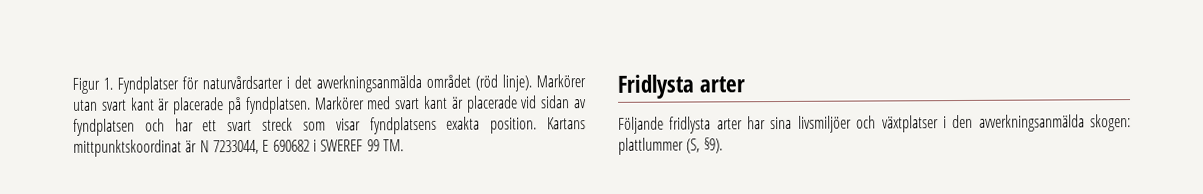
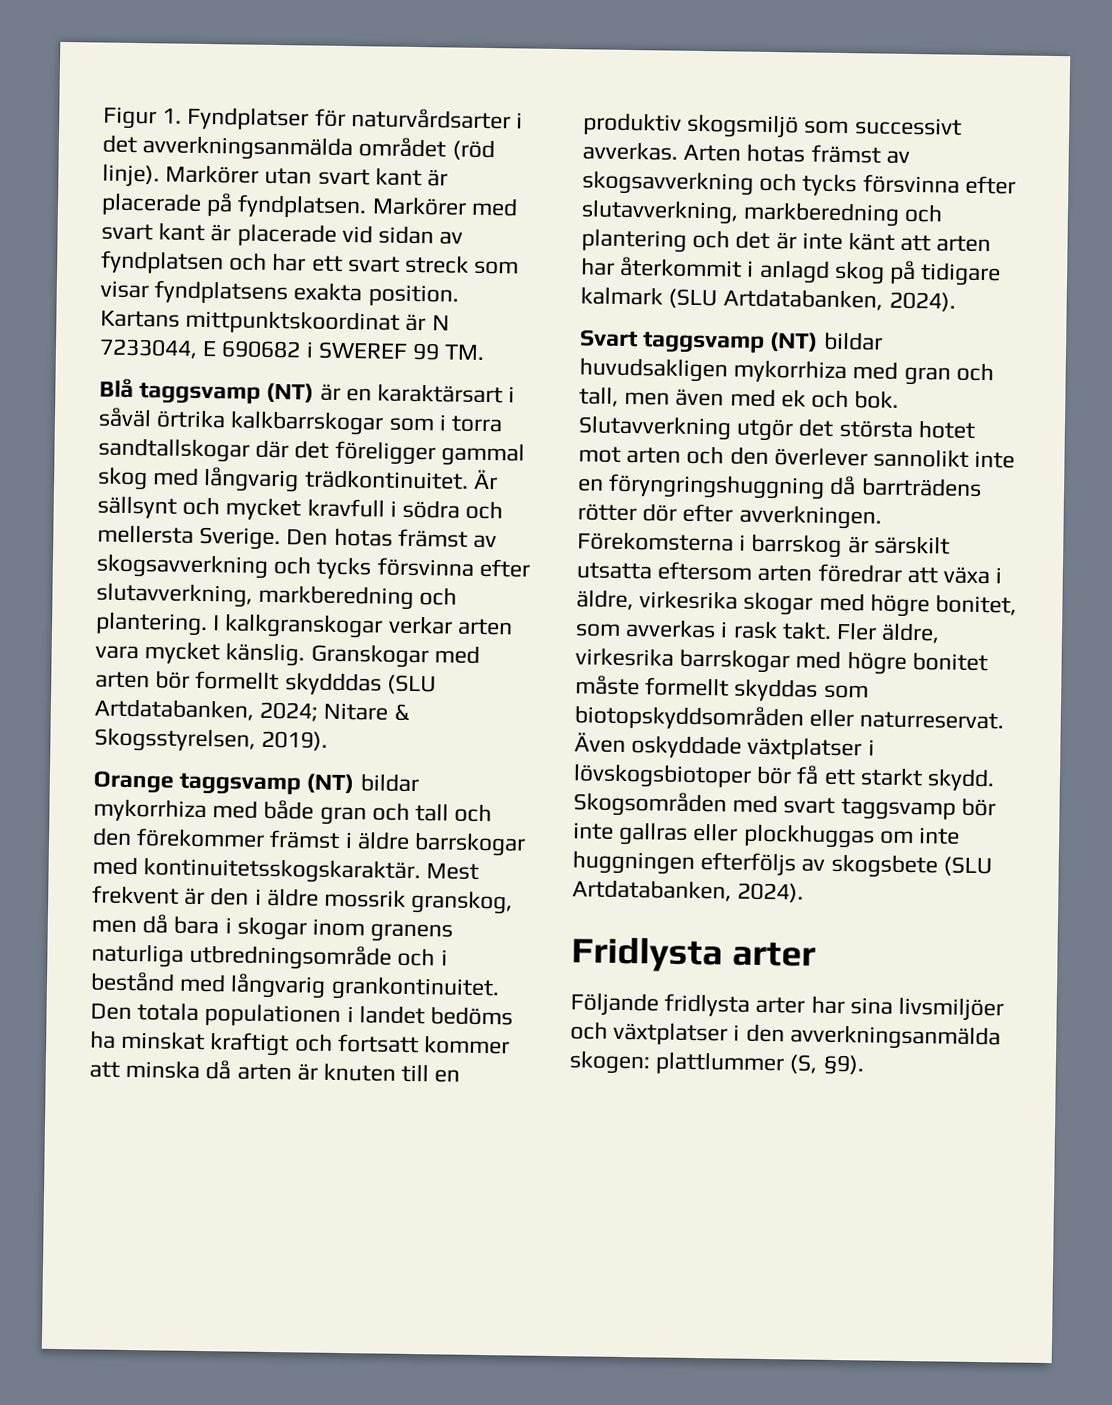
(404, 145) none -> [99,378,516,405] [98,407,504,436] [98,437,525,467] [97,466,498,493] [97,495,504,521] [97,524,498,551] [96,553,531,580] [96,582,458,610] [95,611,513,639] [95,641,480,669] [95,670,437,696] [94,698,410,722] [94,727,329,753] [93,770,419,796] [93,798,493,826] [92,827,527,857] [92,856,480,885] [92,885,514,915] [91,914,454,943] [91,943,448,971] [90,971,500,1002] [90,1002,514,1027] [90,1030,511,1057] [89,1059,461,1083] [583,112,962,139] [582,141,910,164] [582,170,1016,197] [581,199,944,227] [581,228,992,253] [581,256,1002,287] [580,286,956,312] [580,329,883,354] [579,357,994,386] [579,386,900,409] [578,415,976,442] [578,445,1016,469] [577,473,982,500] [577,503,882,530] [577,531,950,559] [576,561,1003,585] [576,589,1018,618] [575,618,941,644] [575,647,988,675] [575,675,869,702] [574,704,1005,731] [574,732,875,761] [573,763,996,792] [573,791,996,821] [573,821,961,849] [572,850,993,879] [572,879,805,903] // Blå taggsvamp (NT) är en karaktärsart i såväl örtrika kalkbarrskogar som i torra sandtallskogar där det föreligger gammal skog med långvarig trädkontinuitet. Är sällsynt och mycket kravfull i södra och mellersta Sverige. Den hotas främst av skogsavverkning och tycks försvinna efter slutavverkning, markberedning och plantering. I kalkgranskogar verkar arten vara mycket känslig. Granskogar med arten bör formellt skydddas (SLU Artdatabanken, 2024; Nitare & Skogsstyrelsen, 2019). // Orange taggsvamp (NT) bildar mykorrhiza med både gran och tall och den förekommer främst i äldre barrskogar med kontinuitetsskogskaraktär. Mest frekvent är den i äldre mossrik granskog, men då bara i skogar inom granens naturliga utbredningsområde och i bestånd med långvarig grankontinuitet. Den totala populationen i landet bedöms ha minskat kraftigt och fortsatt kommer att minska då arten är knuten till en produktiv skogsmiljö som successivt avverkas. Arten hotas främst av skogsavverkning och tycks försvinna efter slutavverkning, markberedning och plantering och det är inte känt att arten har återkommit i anlagd skog på tidigare kalmark (SLU Artdatabanken, 2024). // Svart taggsvamp (NT) bildar huvudsakligen mykorrhiza med gran och tall, men även med ek och bok. Slutavverkning utgör det största hotet mot arten och den överlever sannolikt inte en föryngringshuggning då barrträdens rötter dör efter avverkningen. Förekomsterna i barrskog är särskilt utsatta eftersom arten föredrar att växa i äldre, virkesrika skogar med högre bonitet, som avverkas i rask takt. Fler äldre, virkesrika barrskogar med högre bonitet måste formellt skyddas som biotopskyddsområden eller naturreservat. Även oskyddade växtplatser i lövskogsbiotoper bör få ett starkt skydd. Skogsområden med svart taggsvamp bör inte gallras eller plockhuggas om inte huggningen efterföljs av skogsbete (SLU Artdatabanken, 2024).

